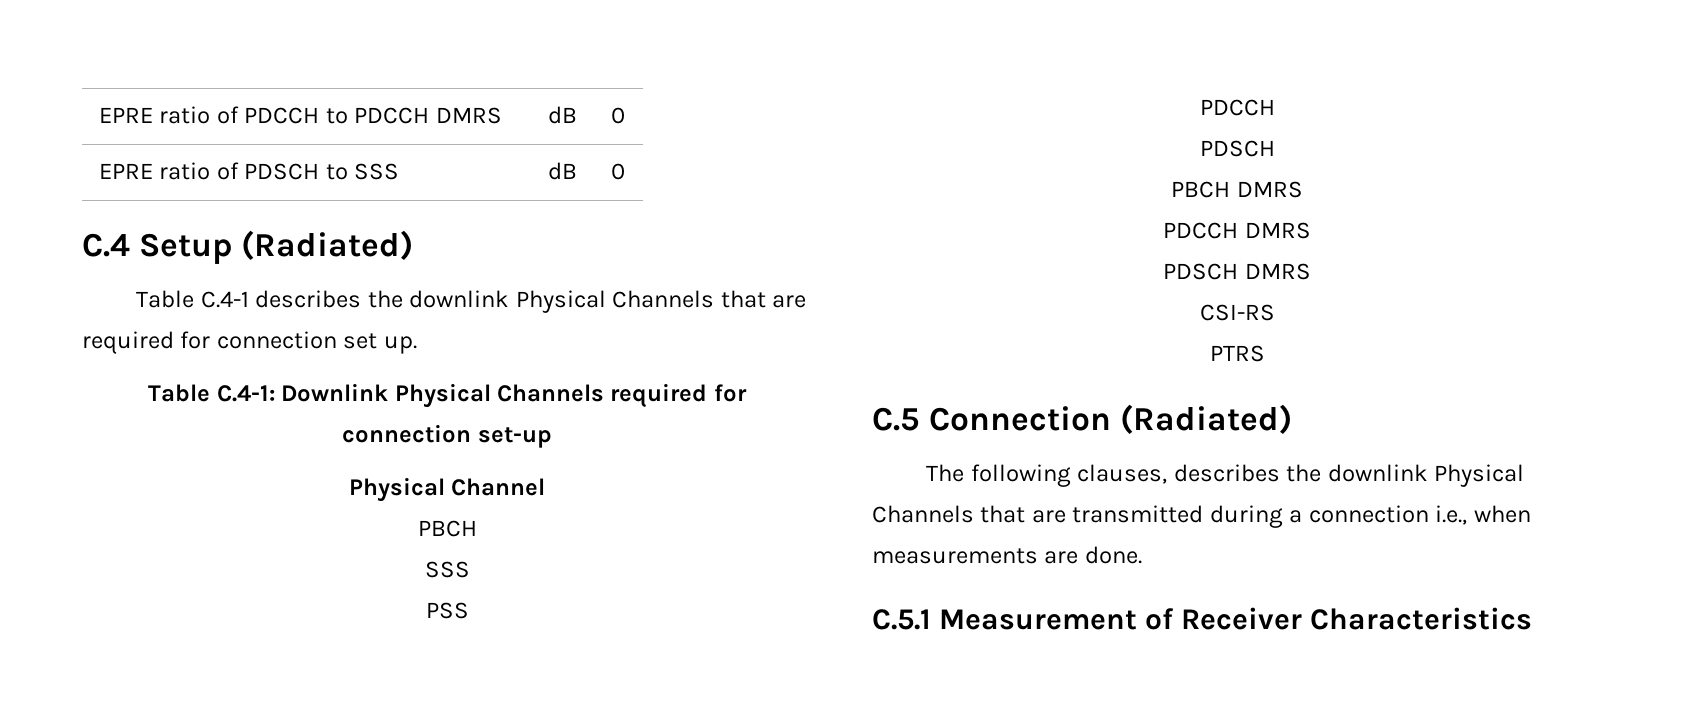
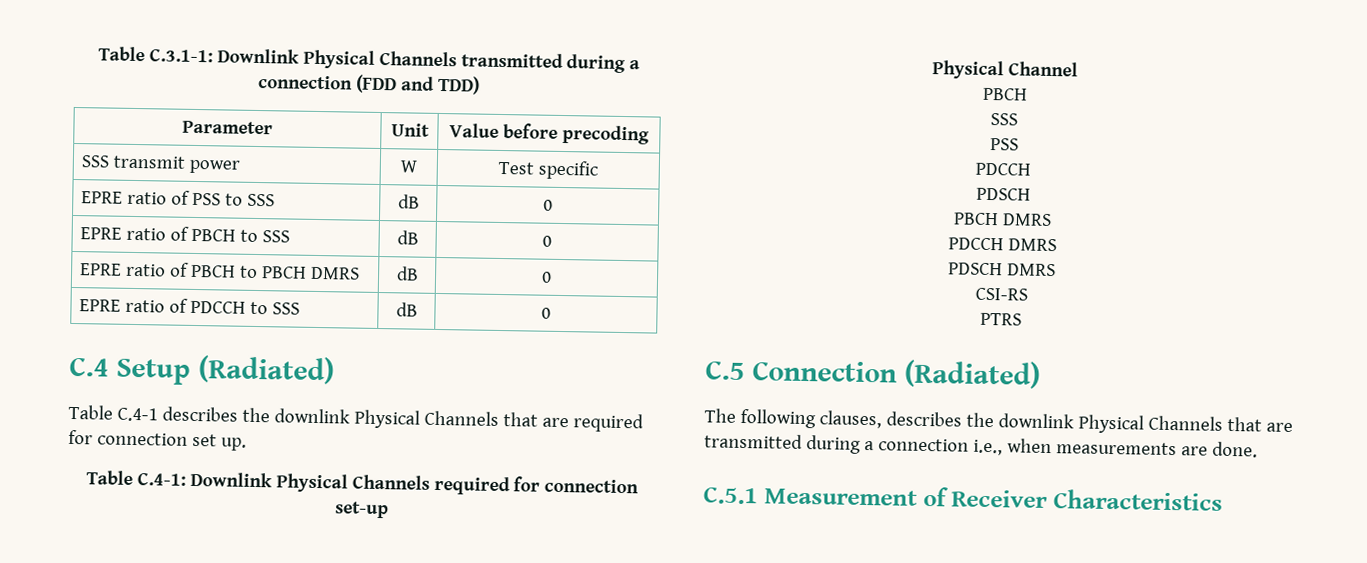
[98,106,430,124] EPRE ratio of PDCCH to PDCCH -> [97,46,641,74] [258,74,480,95] [182,120,273,135] [390,123,430,137] [449,123,650,145] [81,155,241,174] [400,160,417,173] [498,160,598,180] [81,190,276,207] [397,194,420,209] [543,199,553,211] [80,226,291,243] [396,230,419,245] [542,235,552,247] [80,262,308,279] Table C.3.1-1: Downlink Physical Channels transmitted during a connection (FDD and TDD) // Parameter | Unit | Value before precoding // SSS transmit power | W | Test specific // EPRE ratio of PSS to SSS | dB | 0 // EPRE ratio of PBCH to SSS | dB | 0 // EPRE ratio of PBCH to PBCH
[244,163,320,180] PDSCH -> [190,300,247,314] PDCCH

